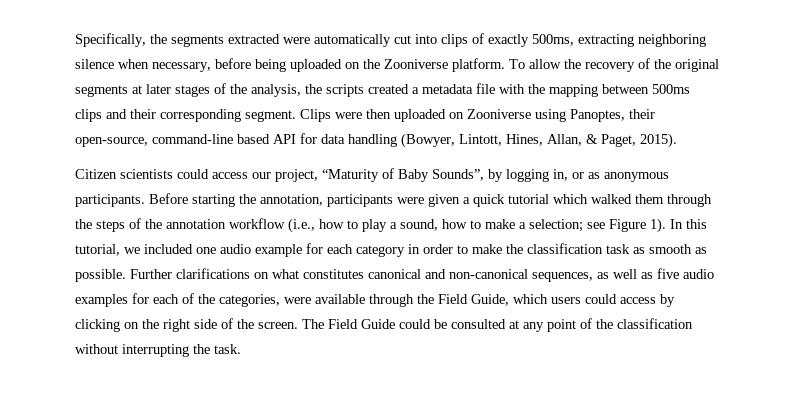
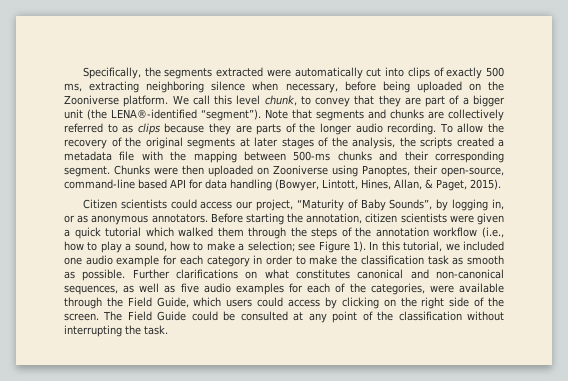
[532,34,574,46] 500ms, -> [485,67,504,77] [64,83,82,92] 500 ms,
(505, 65) none -> [172,95,505,107] [64,109,504,121] [64,123,437,135] We call this level chunk, to convey that they are part of a bigger unit (the LENA®-identified “segment”). Note that segments and chunks are collectively referred to as clips because they are parts of the longer audio recording.
[652,84,690,94] [75,109,102,122] 500ms clips -> [293,151,372,161] 500-ms chunks
[300,109,331,122] Clips -> [114,165,150,175] Chunks
[75,194,145,207] participants. -> [151,214,208,223] annotators.
[327,194,393,207] participants -> [365,213,447,223] citizen scientists

